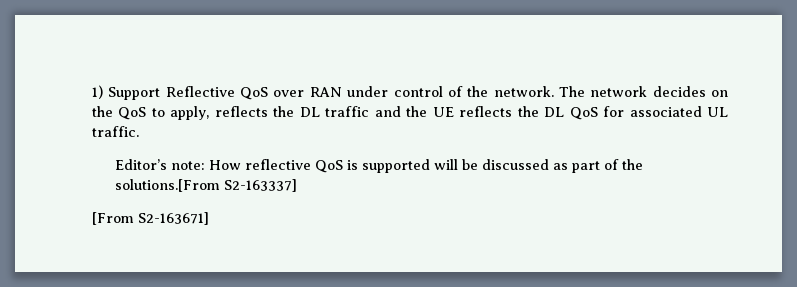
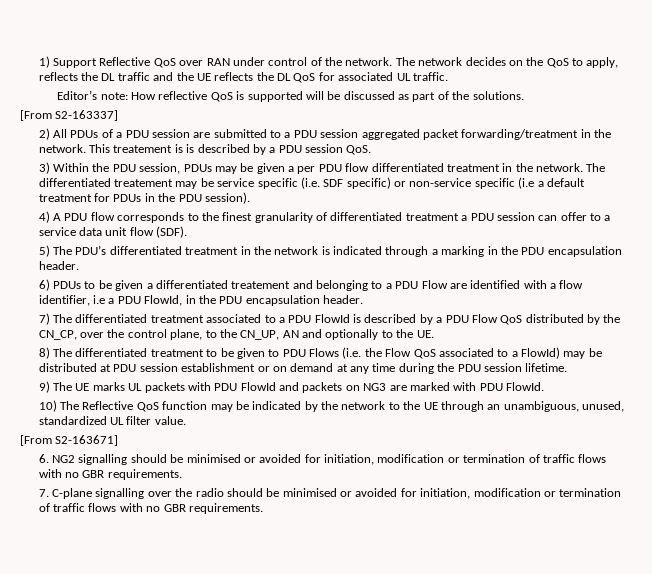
[114,179,220,192] solutions.[From -> [472,91,524,100] [20,110,52,121] solutions. // [From
[91,212,209,225] [From S2-163671] -> [38,128,612,140] [38,144,372,155] [38,162,606,174] [38,177,585,189] [38,192,250,204] [38,211,611,223] [38,226,188,238] [38,245,622,257] [38,261,79,270] [38,279,584,291] [38,295,364,306] [38,313,621,325] [38,329,434,340] [38,347,602,359] [38,363,568,374] [38,381,545,393] [38,400,625,412] [38,416,186,425] [20,435,119,446] [38,454,607,465] [38,469,182,480] [38,488,622,499] [38,503,263,514] 2) All PDUs of a PDU session are submitted to a PDU session aggregated packet forwarding/treatment in the network. This treatement is is described by a PDU session QoS. // 3) Within the PDU session, PDUs may be given a per PDU flow differentiated treatment in the network. The differentiated treatement may be service specific (i.e. SDF specific) or non-service specific (i.e a default treatment for PDUs in the PDU session). // 4) A PDU flow corresponds to the finest granularity of differentiated treatment a PDU session can offer to a service data unit flow (SDF). // 5) The PDU’s differentiated treatment in the network is indicated through a marking in the PDU encapsulation header. // 6) PDUs to be given a differentiated treatement and belonging to a PDU Flow are identified with a flow identifier, i.e a PDU FlowId, in the PDU encapsulation header. // 7) The differentiated treatment associated to a PDU FlowId is described by a PDU Flow QoS distributed by the CN_CP, over the control plane, to the CN_UP, AN and optionally to the UE. // 8) The differentiated treatment to be given to PDU Flows (i.e. the Flow QoS associated to a FlowId) may be distributed at PDU session establishment or on demand at any time during the PDU session lifetime. // 9) The UE marks UL packets with PDU FlowId and packets on NG3 are marked with PDU FlowId. // 10) The Reflective QoS function may be indicated by the network to the UE through an unambiguous, unused, standardized UL filter value. // [From S2-163671] // 6. NG2 signalling should be minimised or avoided for initiation, modification or termination of traffic flows with no GBR requirements. // 7. C-plane signalling over the radio should be minimised or avoided for initiation, modification or termination of traffic flows with no GBR requirements.

